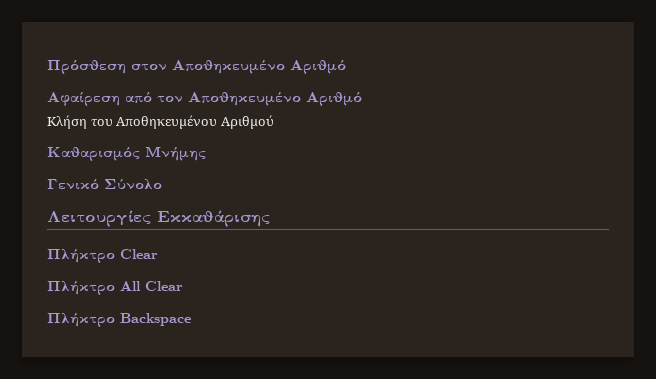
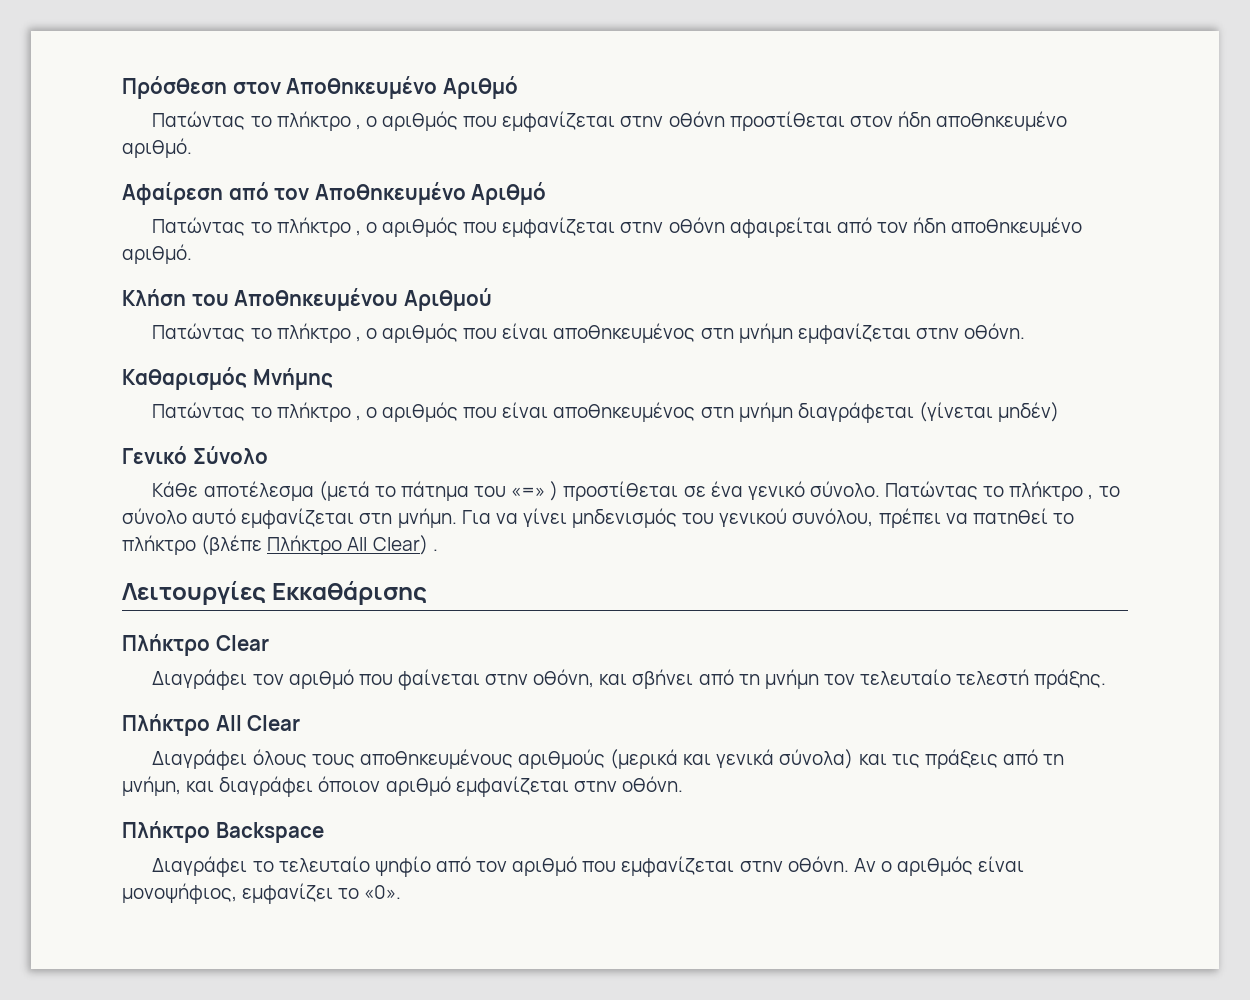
(346, 67) none -> [152,111,1068,132] [122,138,192,158] // Πατώντας το πλήκτρο , ο αριθμός που εμφανίζεται στην οθόνη προστίθεται στον ήδη αποθηκευμένο αριθμό.
[47,115,274,129] [47,146,206,161] [47,179,162,190] [47,210,270,227] [47,249,158,263] [47,281,183,295] [47,313,191,327] Κλήση του Αποθηκευμένου Αριθμού // Καθαρισμός Μνήμης // Γενικό Σύνολο // Λειτουργίες Εκκαθάρισης // Πλήκτρο Clear // Πλήκτρο All Clear // Πλήκτρο Backspace -> [152,217,1083,238] [122,244,192,264] [122,288,492,311] [152,323,1026,344] [122,367,333,390] [152,402,1060,423] [122,446,268,464] [152,481,1120,501] [122,508,1074,529] [122,535,438,555] [122,581,428,605] [122,634,269,656] [152,669,1107,690] [122,714,301,736] [152,749,1065,770] [122,776,683,797] [122,821,324,843] [152,856,1025,877] [122,883,402,904] Πατώντας το πλήκτρο , ο αριθμός που εμφανίζεται στην οθόνη αφαιρείται από τον ήδη αποθηκευμένο αριθμό. // Κλήση του Αποθηκευμένου Αριθμού // Πατώντας το πλήκτρο , ο αριθμός που είναι αποθηκευμένος στη μνήμη εμφανίζεται στην οθόνη. // Καθαρισμός Μνήμης // Πατώντας το πλήκτρο , ο αριθμός που είναι αποθηκευμένος στη μνήμη διαγράφεται (γίνεται μηδέν) // Γενικό Σύνολο // Κάθε αποτέλεσμα (μετά το πάτημα του «=» ) προστίθεται σε ένα γενικό σύνολο. Πατώντας το πλήκτρο , το σύνολο αυτό εμφανίζεται στη μνήμη. Για να γίνει μηδενισμός του γενικού συνόλου, πρέπει να πατηθεί το πλήκτρο (βλέπε Πλήκτρο All Clear) . // Λειτουργίες Εκκαθάρισης // Πλήκτρο Clear // Διαγράφει τον αριθμό που φαίνεται στην οθόνη, και σβήνει από τη μνήμη τον τελευταίο τελεστή πράξης. // Πλήκτρο All Clear // Διαγράφει όλους τους αποθηκευμένους αριθμούς (μερικά και γενικά σύνολα) και τις πράξεις από τη μνήμη, και διαγράφει όποιον αριθμό εμφανίζεται στην οθόνη. // Πλήκτρο Backspace // Διαγράφει το τελευταίο ψηφίο από τον αριθμό που εμφανίζεται στην οθόνη. Αν ο αριθμός είναι μονοψήφιος, εμφανίζει το «0».

